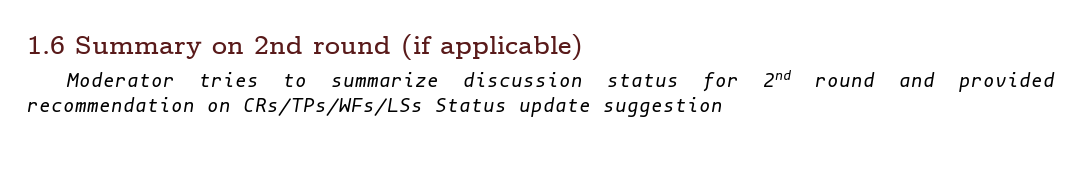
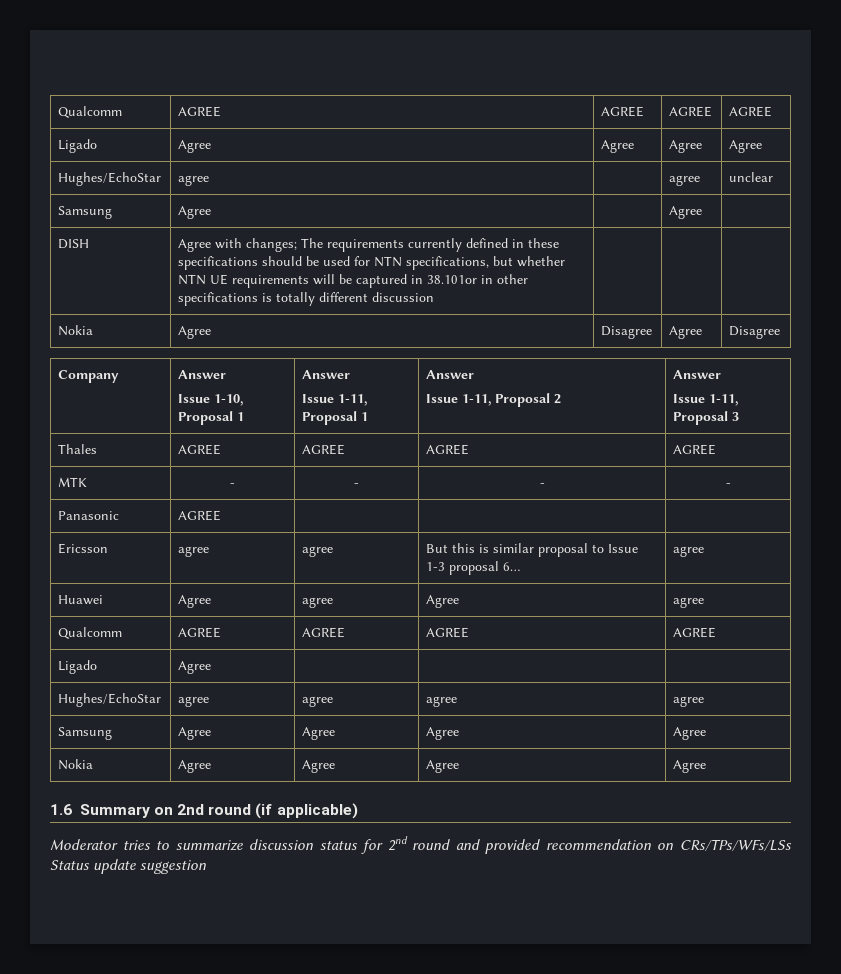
(27, 45) none -> [58,106,123,118] [178,106,222,117] [601,106,645,117] [669,106,713,117] [729,106,773,117] [58,139,98,153] [178,140,212,153] [601,140,635,153] [669,140,703,153] [729,140,763,153] [58,172,162,186] [178,175,210,186] [669,175,701,186] [729,172,774,182] [58,206,113,219] [178,206,212,219] [669,206,703,219] [58,239,90,249] [178,238,560,252] [178,256,566,270] [178,274,529,288] [178,292,435,306] [58,325,94,336] [178,326,212,339] [601,326,653,339] [669,326,703,339] [729,326,781,339] [58,370,120,383] [178,370,227,379] [178,394,244,406] [178,411,245,425] [302,370,351,379] [302,394,368,406] [302,411,369,425] [426,370,475,379] [426,393,562,407] [673,370,722,379] [673,394,739,406] [673,411,740,425] [58,444,98,454] [178,444,222,455] [302,444,346,455] [426,444,470,455] [673,444,717,455] [58,477,88,487] [230,483,235,487] [354,483,359,487] [539,483,545,487] [725,483,731,487] [58,511,120,520] [178,510,222,521] [58,543,109,554] [178,546,210,557] [302,546,334,557] [426,543,639,557] [426,561,521,575] [673,546,705,557] [58,595,104,605] [178,595,212,608] [302,597,334,608] [426,595,460,608] [673,597,705,608] [58,627,123,639] [178,627,222,638] [302,627,346,638] [426,627,470,638] [673,627,717,638] [58,660,98,674] [178,661,212,674] [58,693,162,707] [178,696,210,707] [302,696,334,707] [426,696,458,707] [673,696,705,707] [58,727,113,740] [178,727,212,740] [302,727,336,740] [426,727,460,740] [673,727,707,740] [58,759,94,770] [178,760,212,773] [302,760,336,773] [426,760,460,773] [673,760,707,773] Qualcomm | AGREE | AGREE | AGREE | AGREE // Ligado | Agree | Agree | Agree | Agree // Hughes/EchoStar | agree | | agree | unclear // Samsung | Agree | | Agree | // DISH | Agree with changes; The requirements currently defined in these specifications should be used for NTN specifications, but whether NTN UE requirements will be captured in 38.101or in other specifications is totally different discussion | | | // Nokia | Agree | Disagree | Agree | Disagree // Company | Answer // Issue 1-10, Proposal 1 | Answer // Issue 1-11, Proposal 1 | Answer // Issue 1-11, Proposal 2 | Answer // Issue 1-11, Proposal 3 // Thales | AGREE | AGREE | AGREE | AGREE // MTK | - | - | - | - // Panasonic | AGREE | | | // Ericsson | agree | agree | But this is similar proposal to Issue 1-3 proposal 6… | agree // Huawei | Agree | agree | Agree | agree // Qualcomm | AGREE | AGREE | AGREE | AGREE // Ligado | Agree | | | // Hughes/EchoStar | agree | agree | agree | agree // Samsung | Agree | Agree | Agree | Agree // Nokia | Agree | Agree | Agree | Agree //

